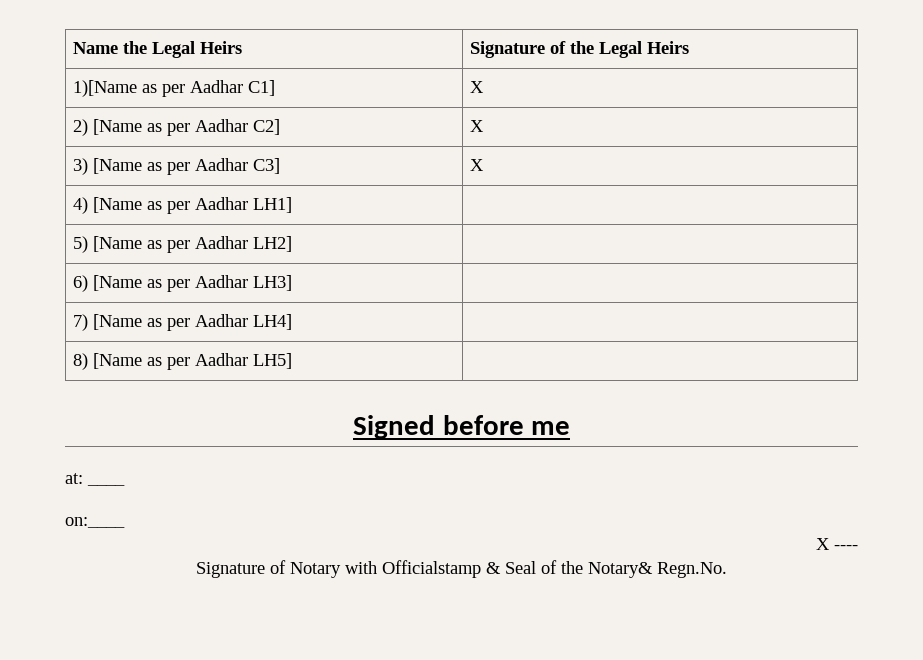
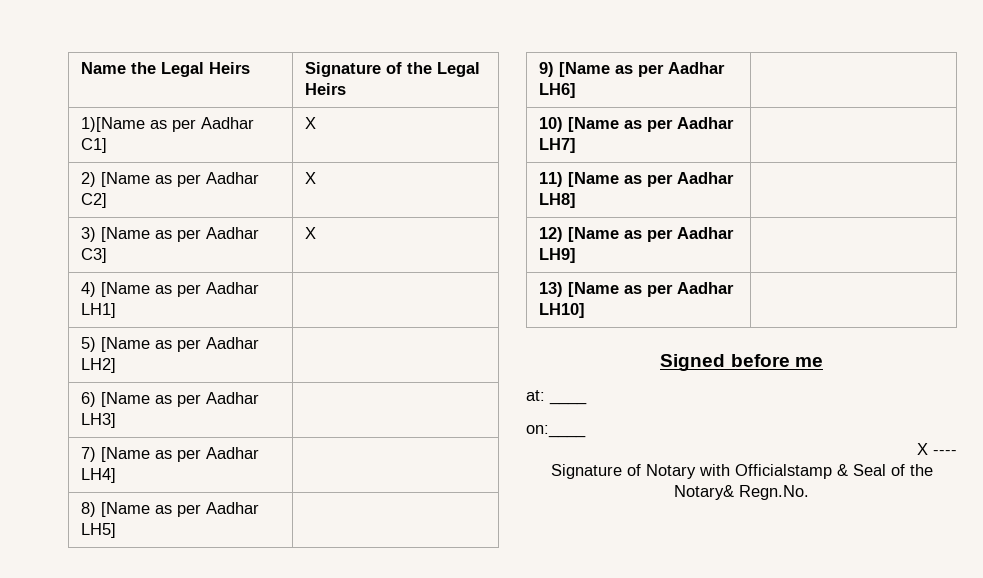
(293, 361) none -> [538,62,725,77] [538,83,576,98] [538,117,734,132] [538,138,576,153] [538,172,734,187] [538,193,576,208] [538,227,734,242] [538,248,576,263] [538,282,734,297] [538,303,585,318] // 9) [Name as per Aadhar LH6] | // 10) [Name as per Aadhar LH7] | // 11) [Name as per Aadhar LH8] | // 12) [Name as per Aadhar LH9] | // 13) [Name as per Aadhar LH10] |

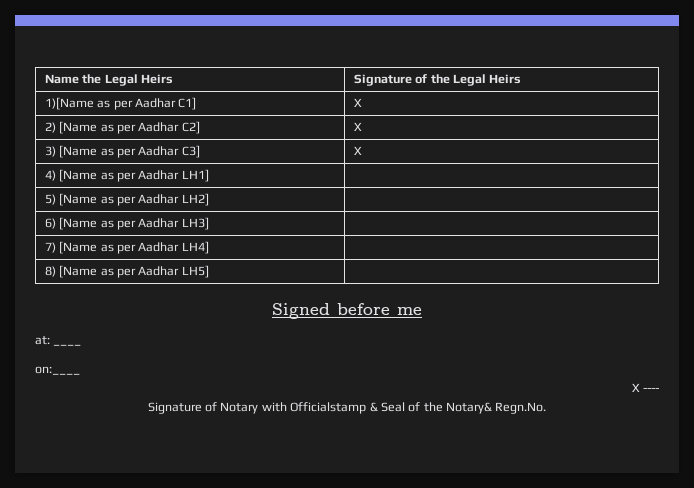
[538,62,725,77] [538,83,576,98] [538,117,734,132] [538,138,576,153] [538,172,734,187] [538,193,576,208] [538,227,734,242] [538,248,576,263] [538,282,734,297] [538,303,585,318] // 9) [Name as per Aadhar LH6] | // 10) [Name as per Aadhar LH7] | // 11) [Name as per Aadhar LH8] | // 12) [Name as per Aadhar LH9] | // 13) [Name as per Aadhar LH10] | -> (209, 271) none

